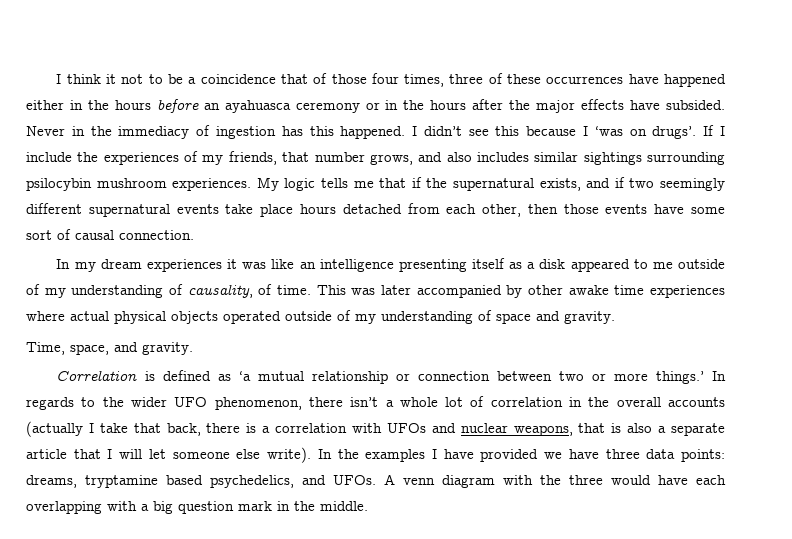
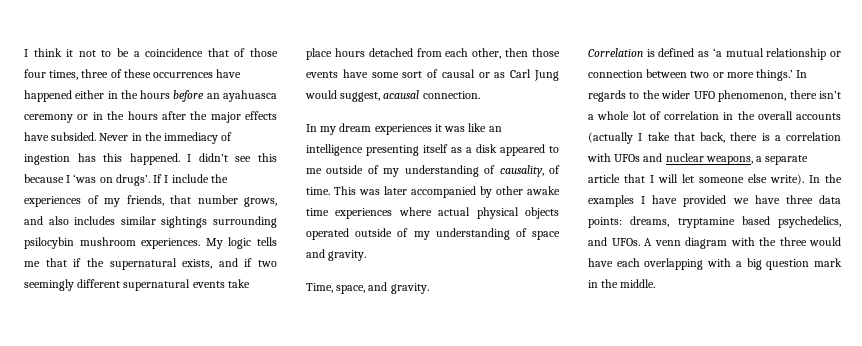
(114, 235) none -> [478,69,559,81] [305,90,420,102] or as Carl Jung would suggest, acausal
[578,423,653,433] that is also -> (753, 160) none

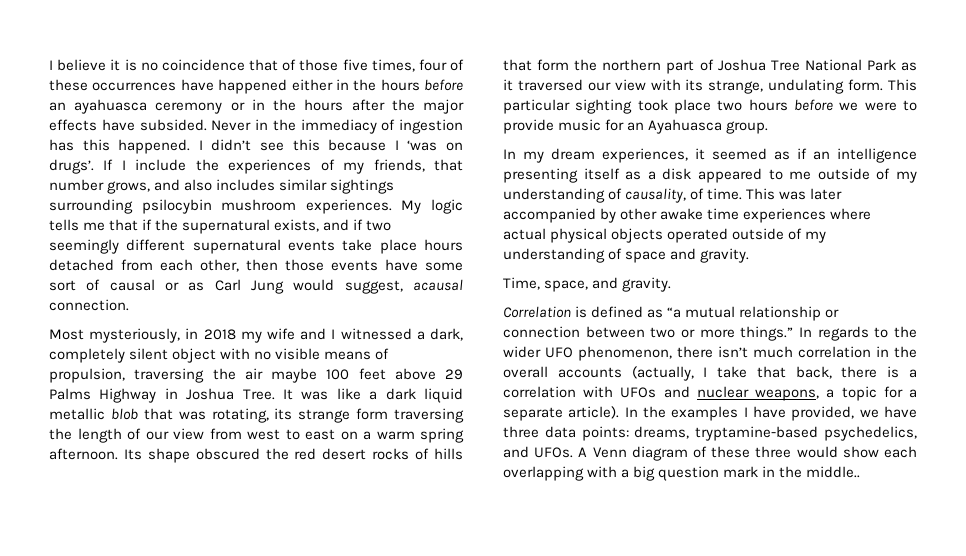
[24,48,140,57] I think it not to be a -> [49,59,158,71] I believe it is no
[24,69,109,80] four times, three -> [342,59,447,72] five times, four
[306,123,487,135] In my dream experiences it was like -> [49,328,463,343] [49,348,390,363] [49,368,463,383] [49,388,463,403] [49,408,464,423] [49,428,464,443] [49,448,464,463] [503,59,917,74] [503,79,917,94] [503,99,917,114] [503,119,769,134] [503,148,807,163] Most mysteriously, in 2018 my wife and I witnessed a dark, completely silent object with no visible means of propulsion, traversing the air maybe 100 feet above 29 Palms Highway in Joshua Tree. It was like a dark liquid metallic blob that was rotating, its strange form traversing the length of our view from west to east on a warm spring afternoon. Its shape obscured the red desert rocks of hills that form the northern part of Joshua Tree National Park as it traversed our view with its strange, undulating form. This particular sighting took place two hours before we were to provide music for an Ayahuasca group. // In my dream experiences, it seemed as if
[712,48,722,57] ‘a -> [667,307,682,318] “a
[756,69,794,81] things.’ -> [740,326,794,341] things.”
[588,111,661,120] a whole lot of -> [753,346,793,358] much
[588,132,633,144] (actually -> [631,366,694,381] (actually,
[765,155,809,165] [588,174,804,185] separate article that I will let someone else write). -> [841,386,917,401] [503,406,620,421] topic for a separate article).
[683,195,727,207] provided -> [791,406,855,421] provided,
[677,216,770,228] tryptamine based -> [695,426,819,441] tryptamine-based
[654,237,776,249] venn diagram with the -> [592,446,751,461] Venn diagram of these
[588,258,613,267] have -> [842,446,879,458] show
[620,279,656,288] middle. -> [806,466,861,478] middle..

